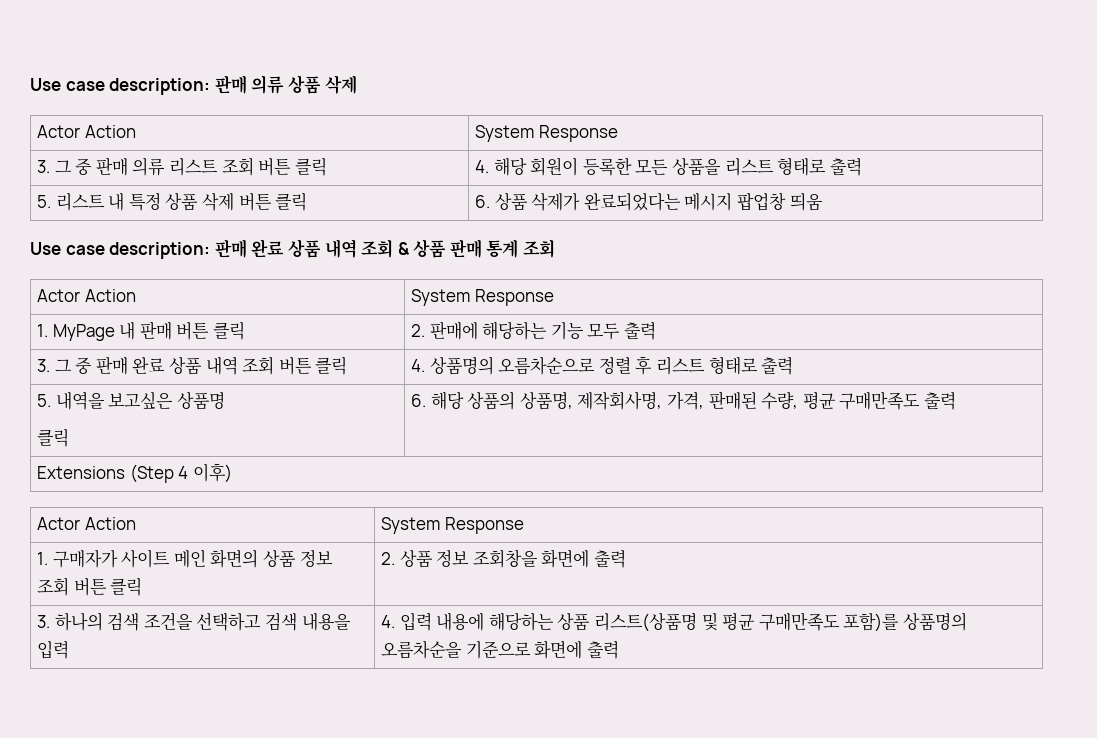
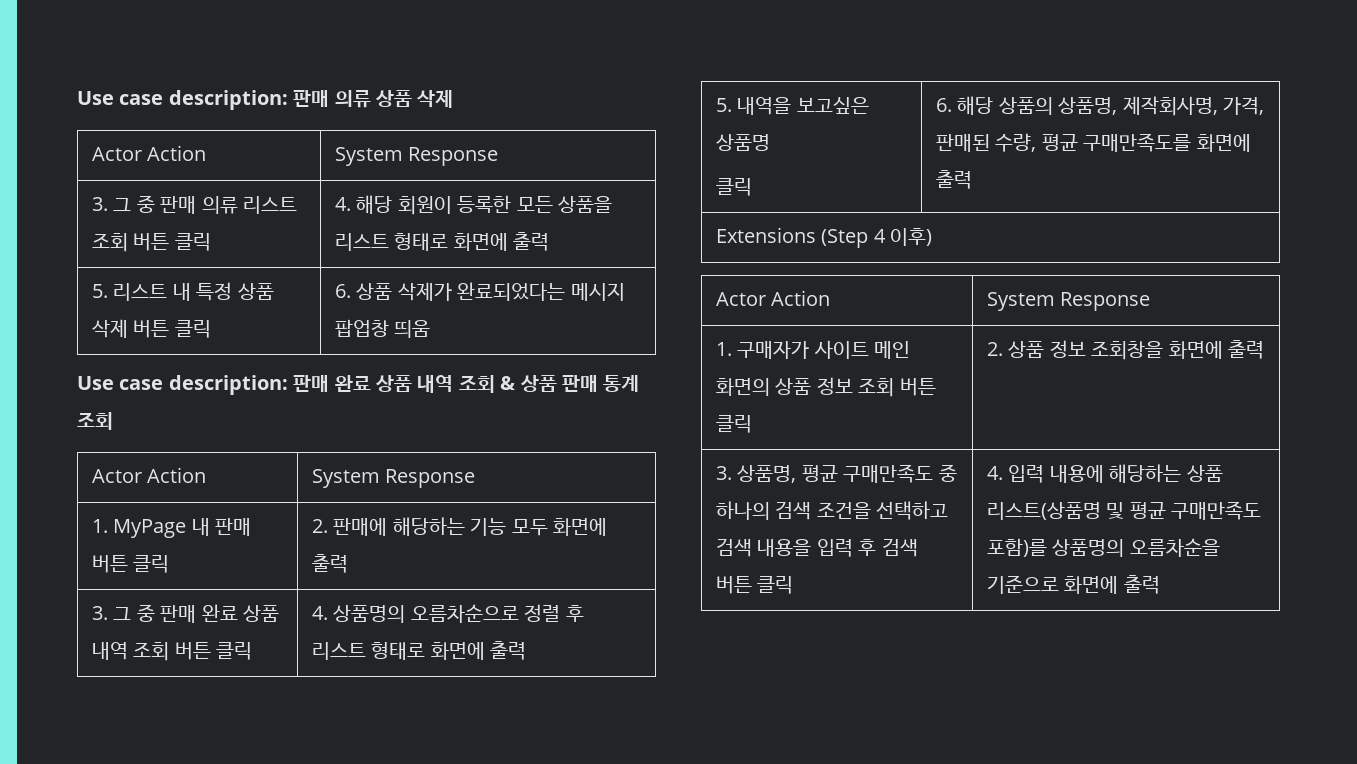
(827, 166) none -> [453,233,508,251] 화면에
(621, 331) none -> [552,518,607,536] 화면에
(758, 365) none -> [430,642,485,660] 화면에
[839,391,921,410] 구매만족도 -> [1083,133,1251,152] 구매만족도를 화면에
(50, 621) none -> [737,464,957,483] 상품명, 평균 구매만족도 중
(69, 649) none -> [858,538,918,557] [715,576,794,594] 후 검색 버튼 클릭

